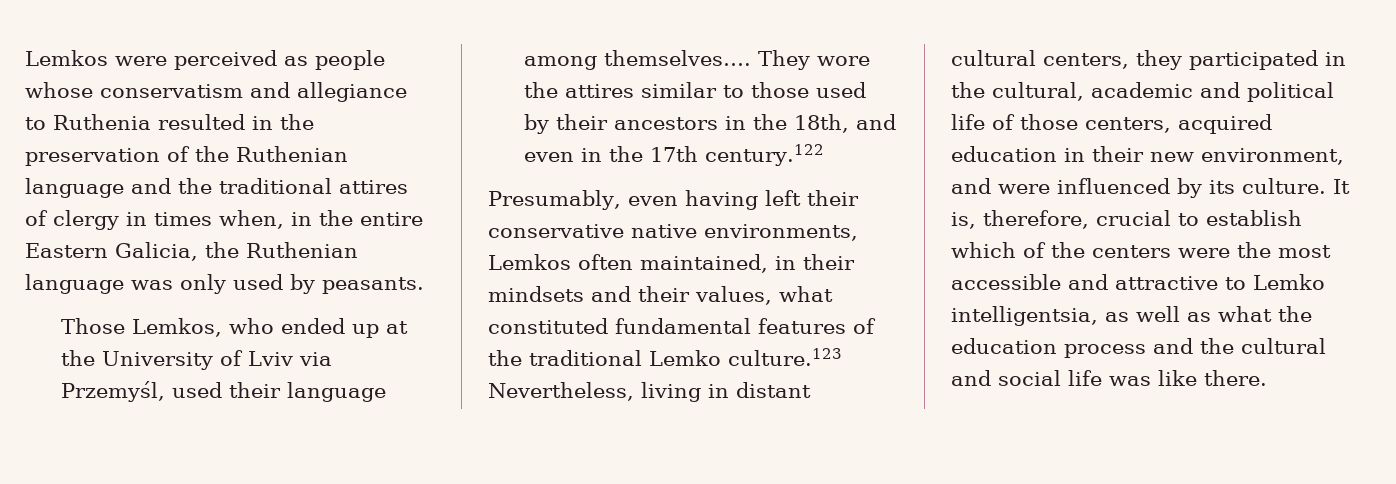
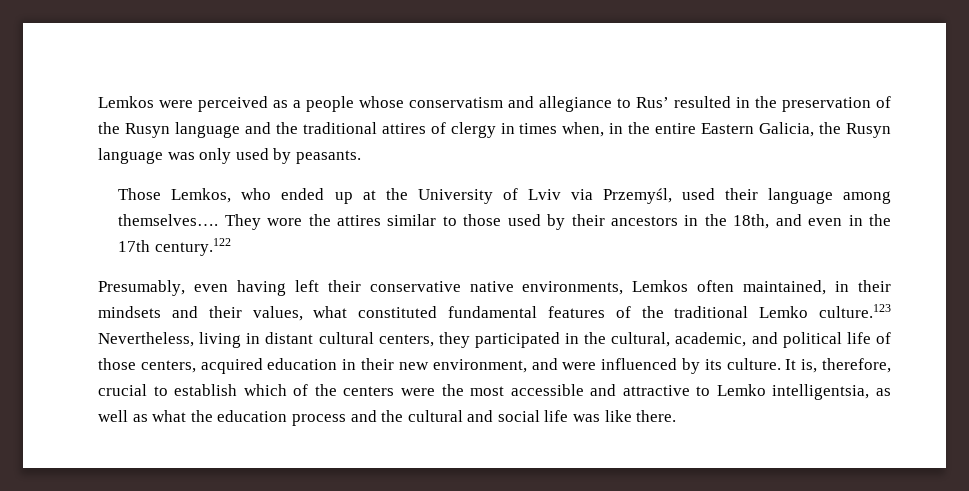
(308, 61) none -> [293,100,301,108] a
[53,114,151,130] Ruthenia -> [636,97,669,108] Rus’
[236,146,348,162] Ruthenian -> [124,123,170,138] Rusyn
[246,242,358,258] Ruthenian -> [846,123,892,138] Rusyn
[1091,82,1193,98] academic -> [675,332,747,347] academic,

